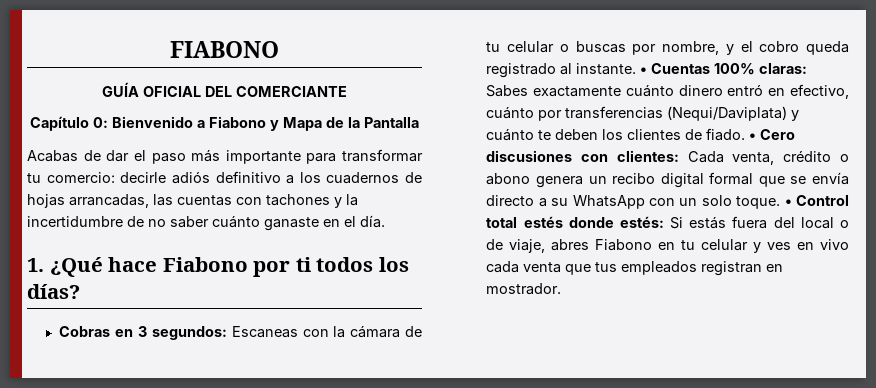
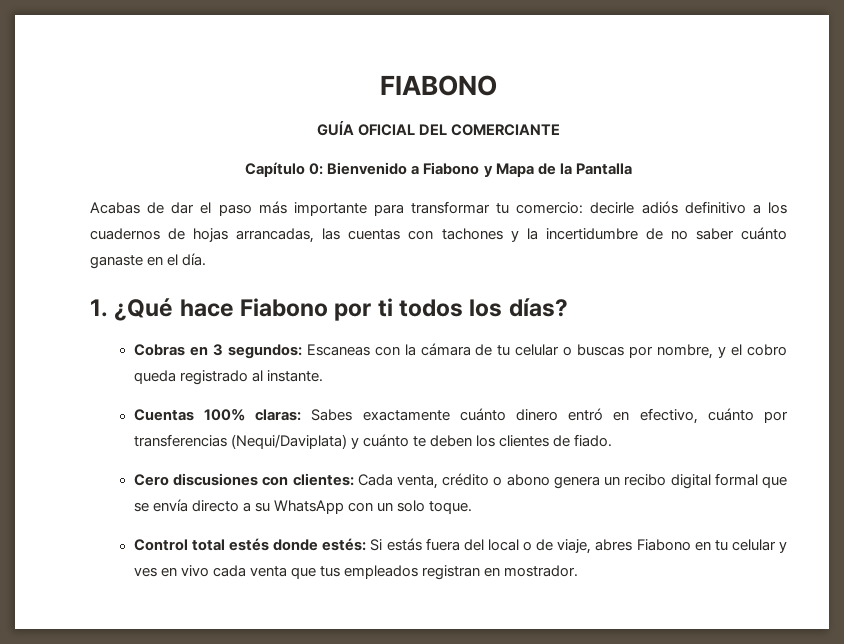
[640,67,648,74] • -> (324, 376) //
[749,133,757,140] • -> (613, 440) //
[784,199,792,206] • -> (473, 507) //

